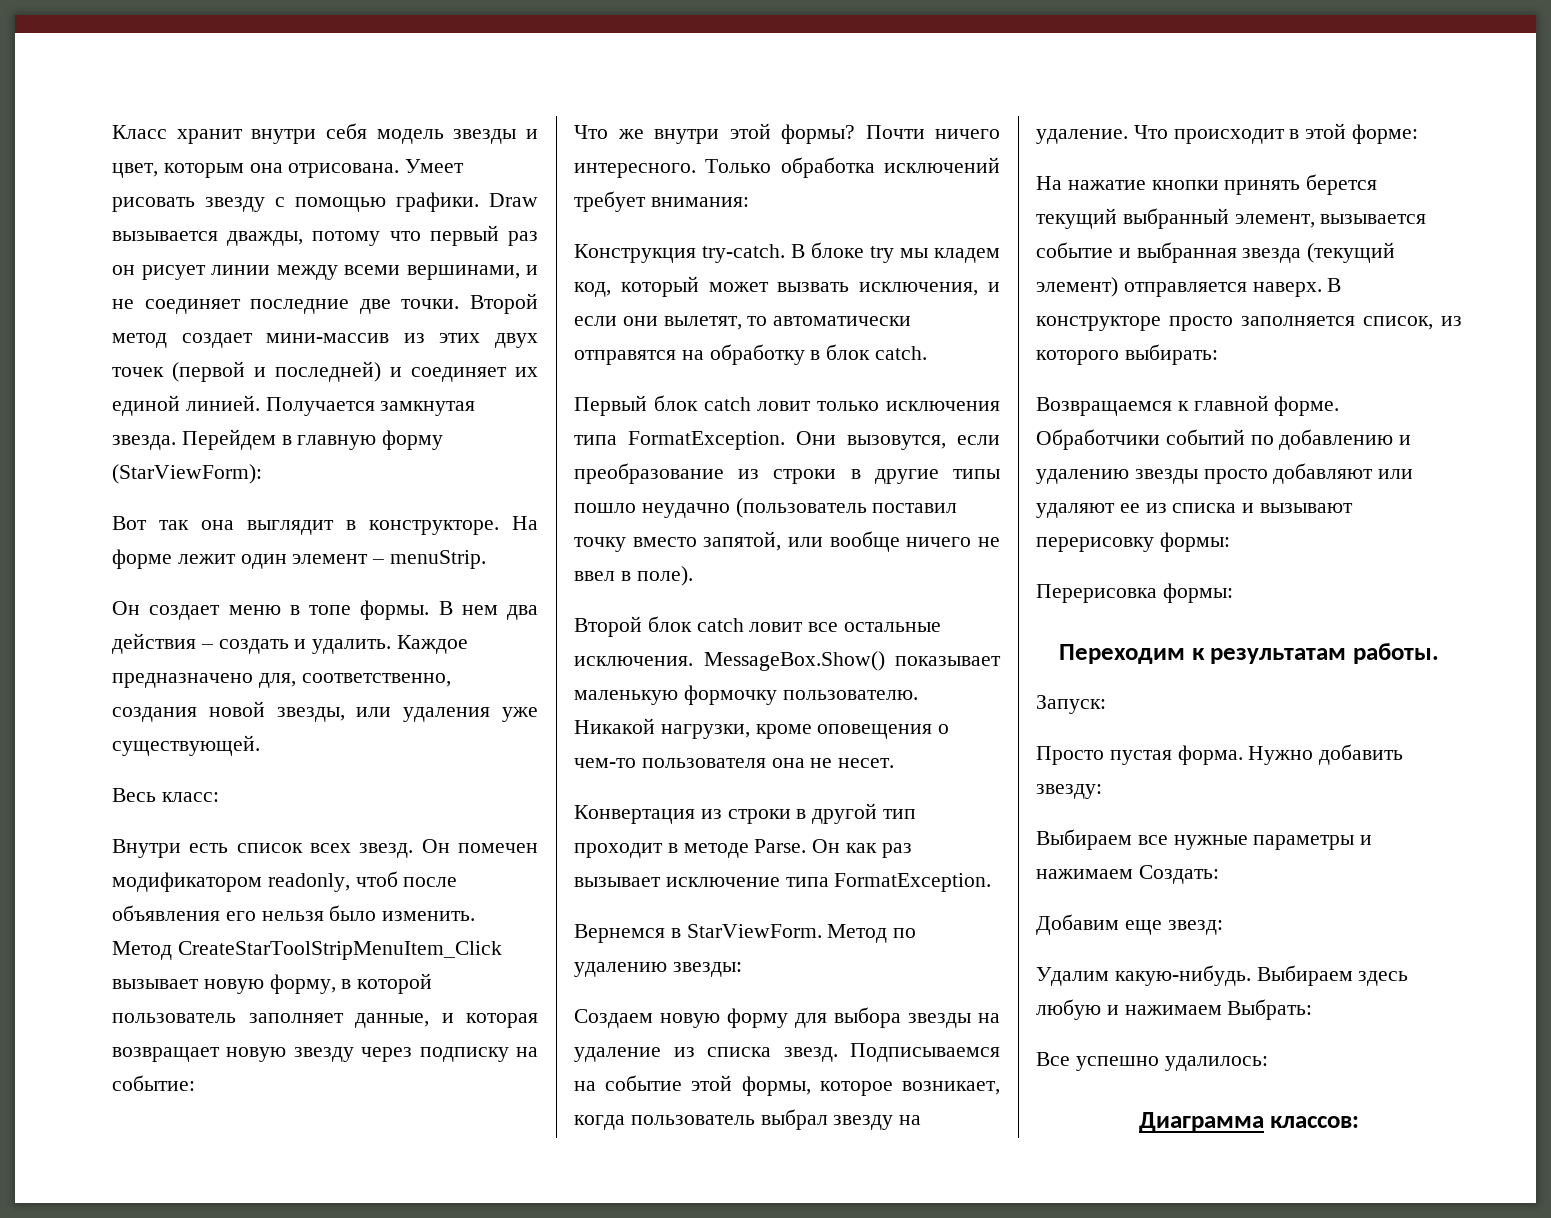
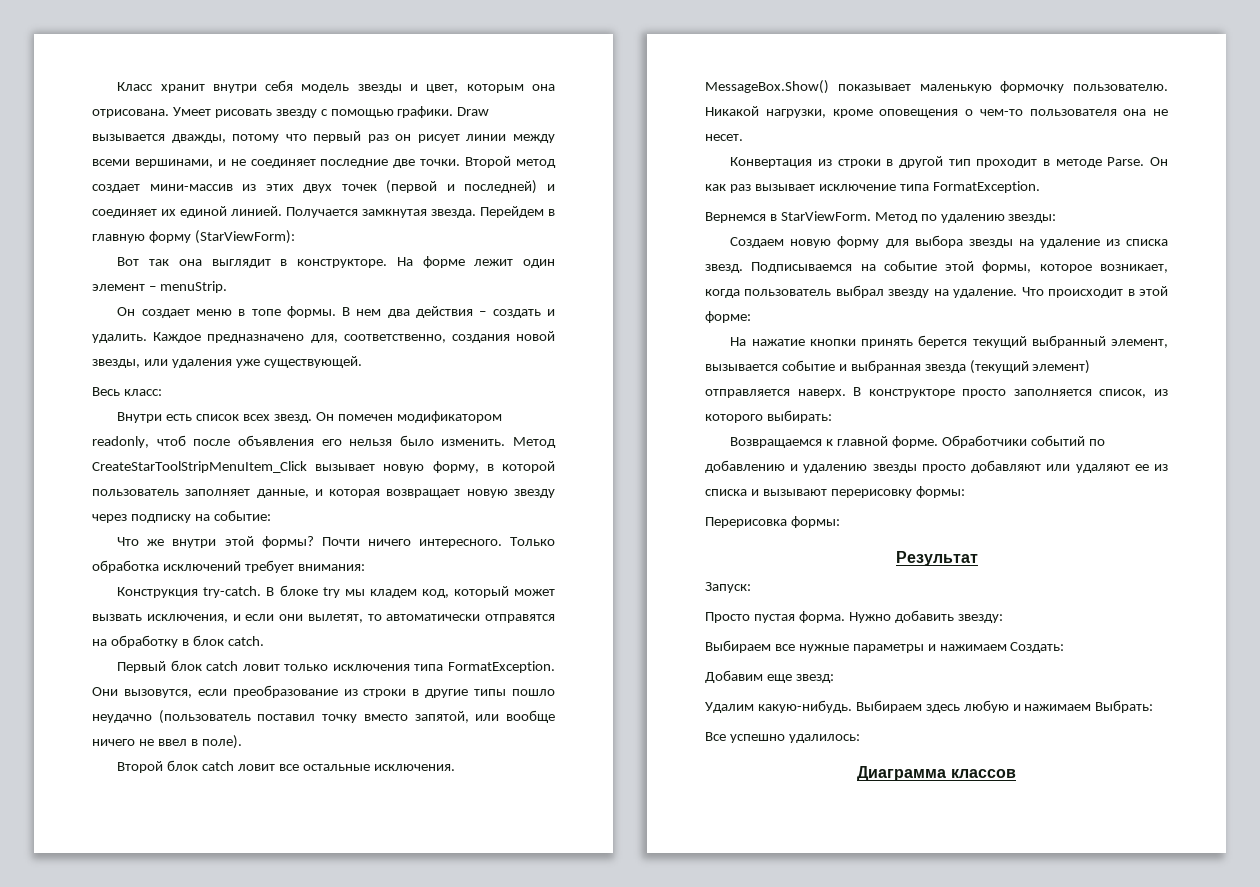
[1058,643,1440,664] Переходим к результатам работы. -> [895,551,978,566] Результат
[1270,1116,1360,1128] классов: -> [950,769,1016,778] классов

